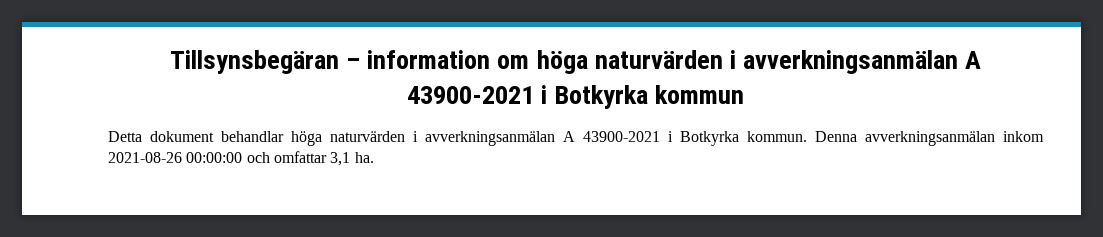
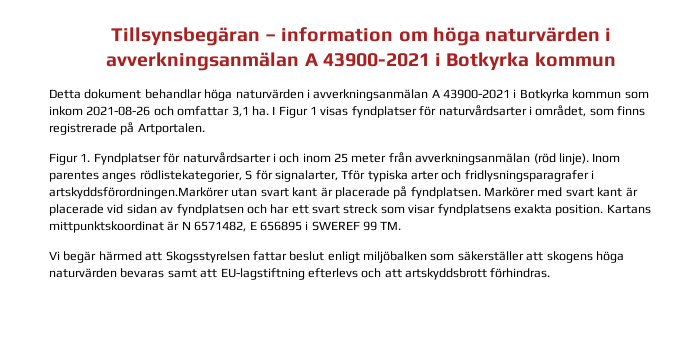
[747,131,995,146] kommun. Denna avverkningsanmälan -> [572,89,649,99] kommun som
[186,152,243,163] 00:00:00 -> (151, 111) none
(374, 157) none -> [272,105,645,118] [49,122,205,135] [49,152,621,165] [49,170,595,182] [49,186,638,199] [49,204,651,216] [49,221,402,233] [49,251,624,263] [49,268,551,280] I Figur 1 visas fyndplatser för naturvårdsarter i området, som finns registrerade på Artportalen. // Figur 1. Fyndplatser för naturvårdsarter i och inom 25 meter från avverkningsanmälan (röd linje). Inom parentes anges rödlistekategorier, S för signalarter, Tför typiska arter och fridlysningsparagrafer i artskyddsförordningen.Markörer utan svart kant är placerade på fyndplatsen. Markörer med svart kant är placerade vid sidan av fyndplatsen och har ett svart streck som visar fyndplatsens exakta position. Kartans mittpunktskoordinat är N 6571482, E 656895 i SWEREF 99 TM. // Vi begär härmed att Skogsstyrelsen fattar beslut enligt miljöbalken som säkerställer att skogens höga naturvärden bevaras samt att EU-lagstiftning efterlevs och att artskyddsbrott förhindras.

